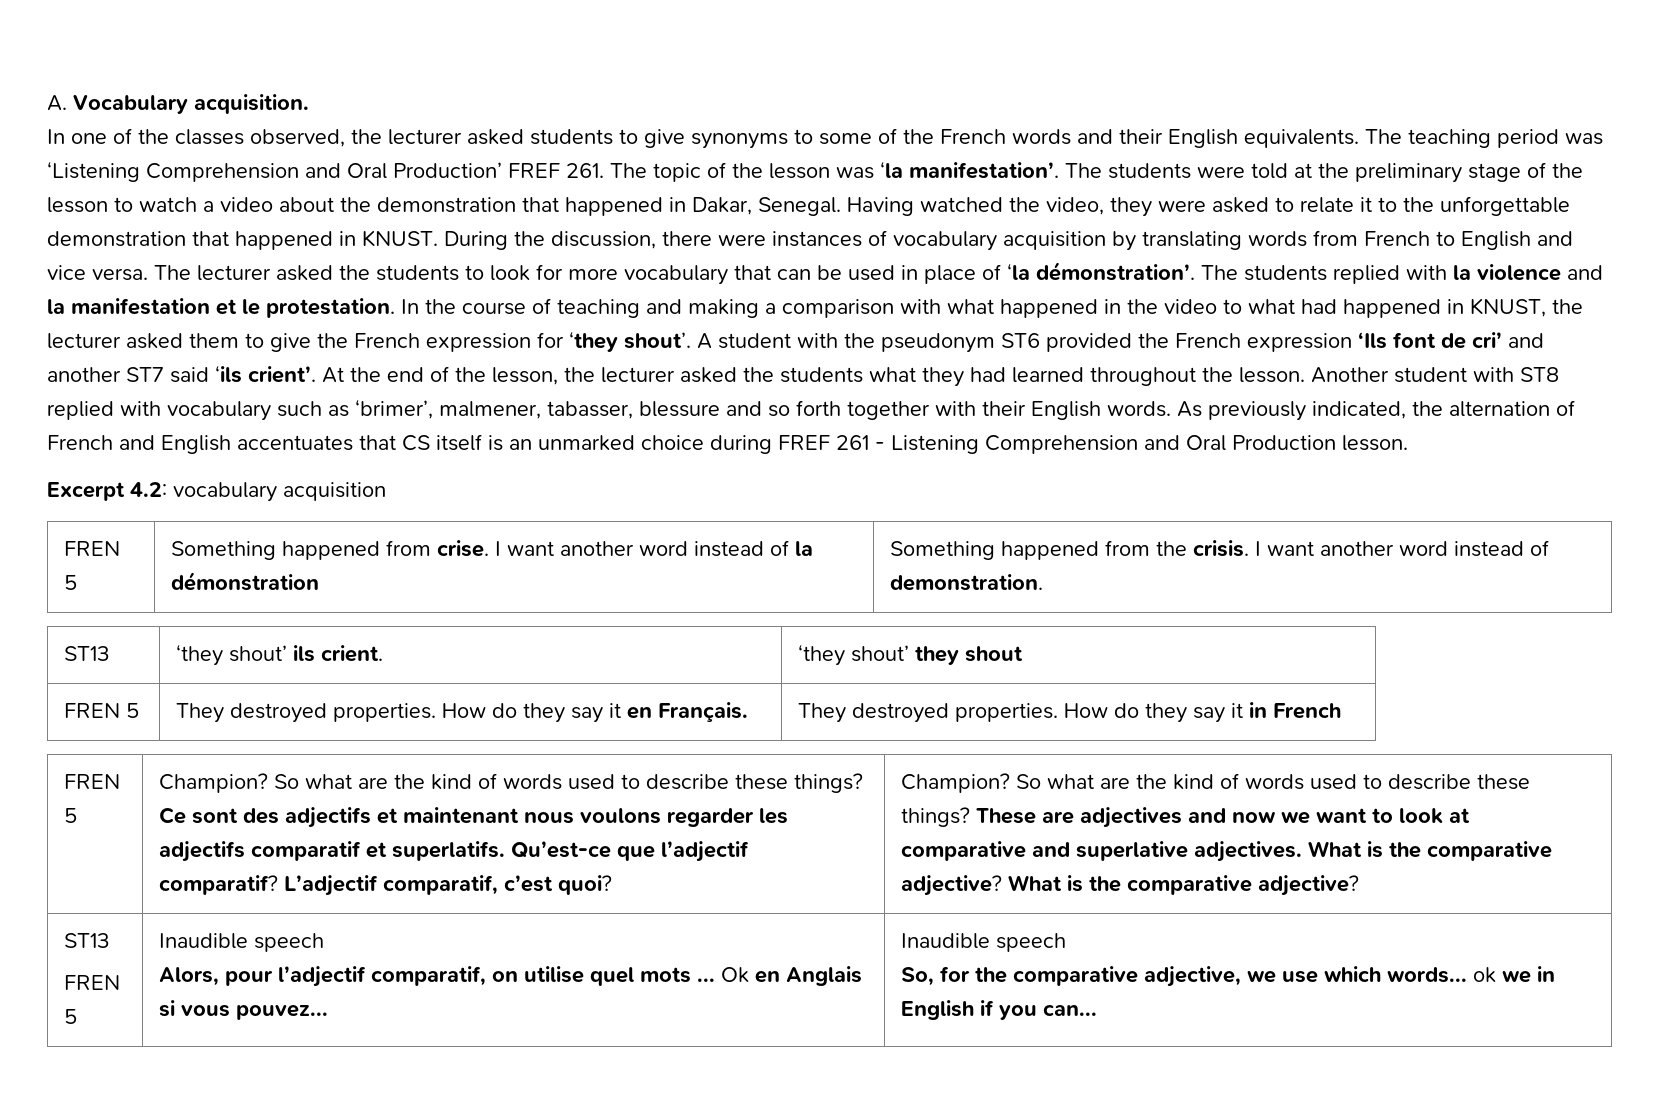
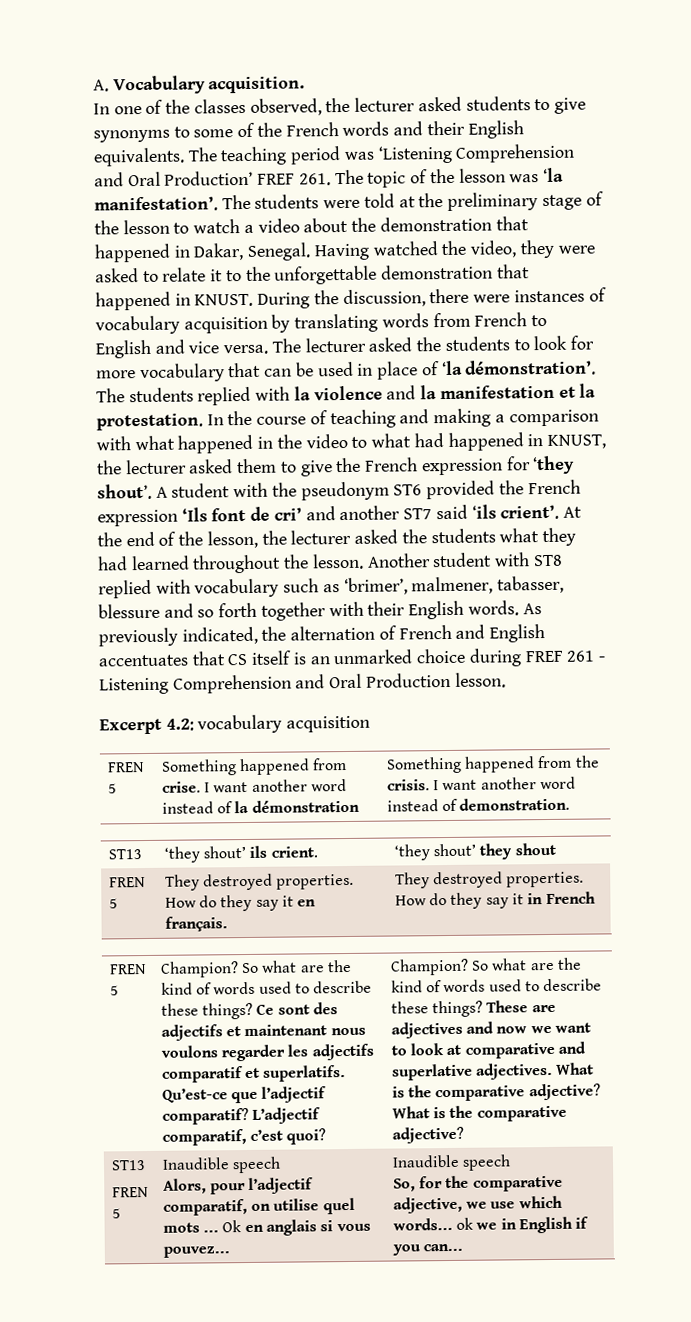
[242,299,260,315] le -> [579,383,597,398] la
[658,702,749,722] Français. -> [164,916,228,932] français.
[786,966,863,986] Anglais -> [266,1219,318,1236] anglais

